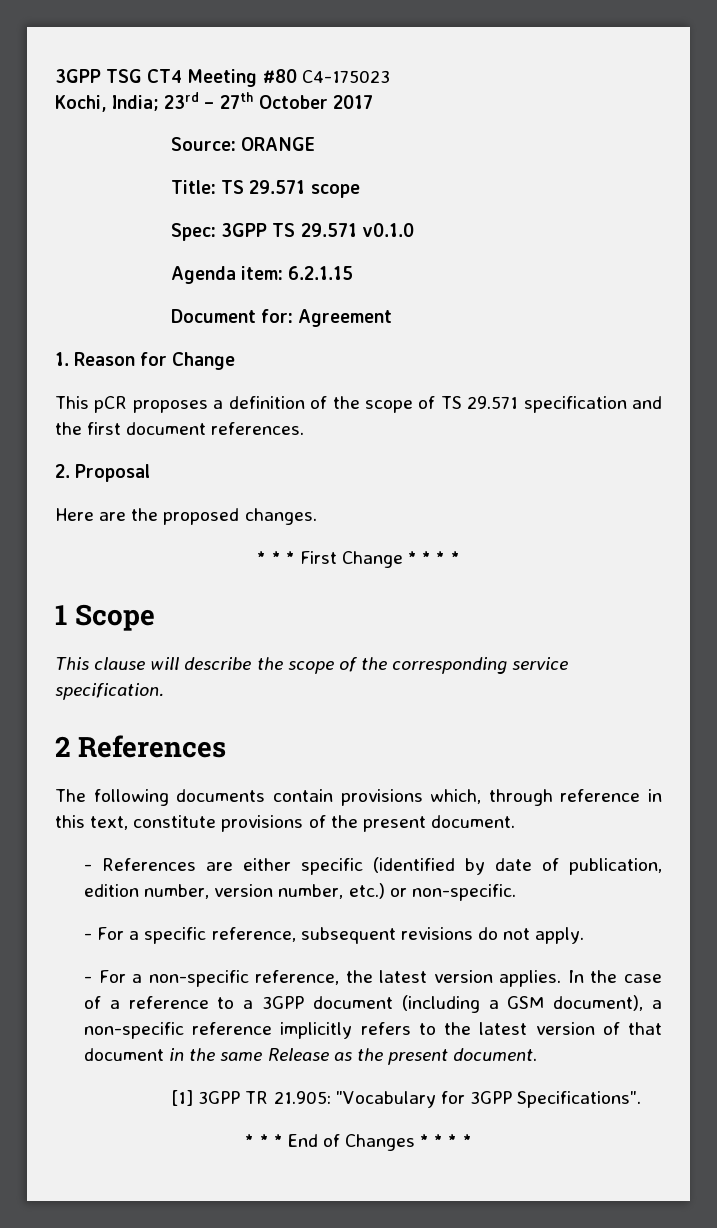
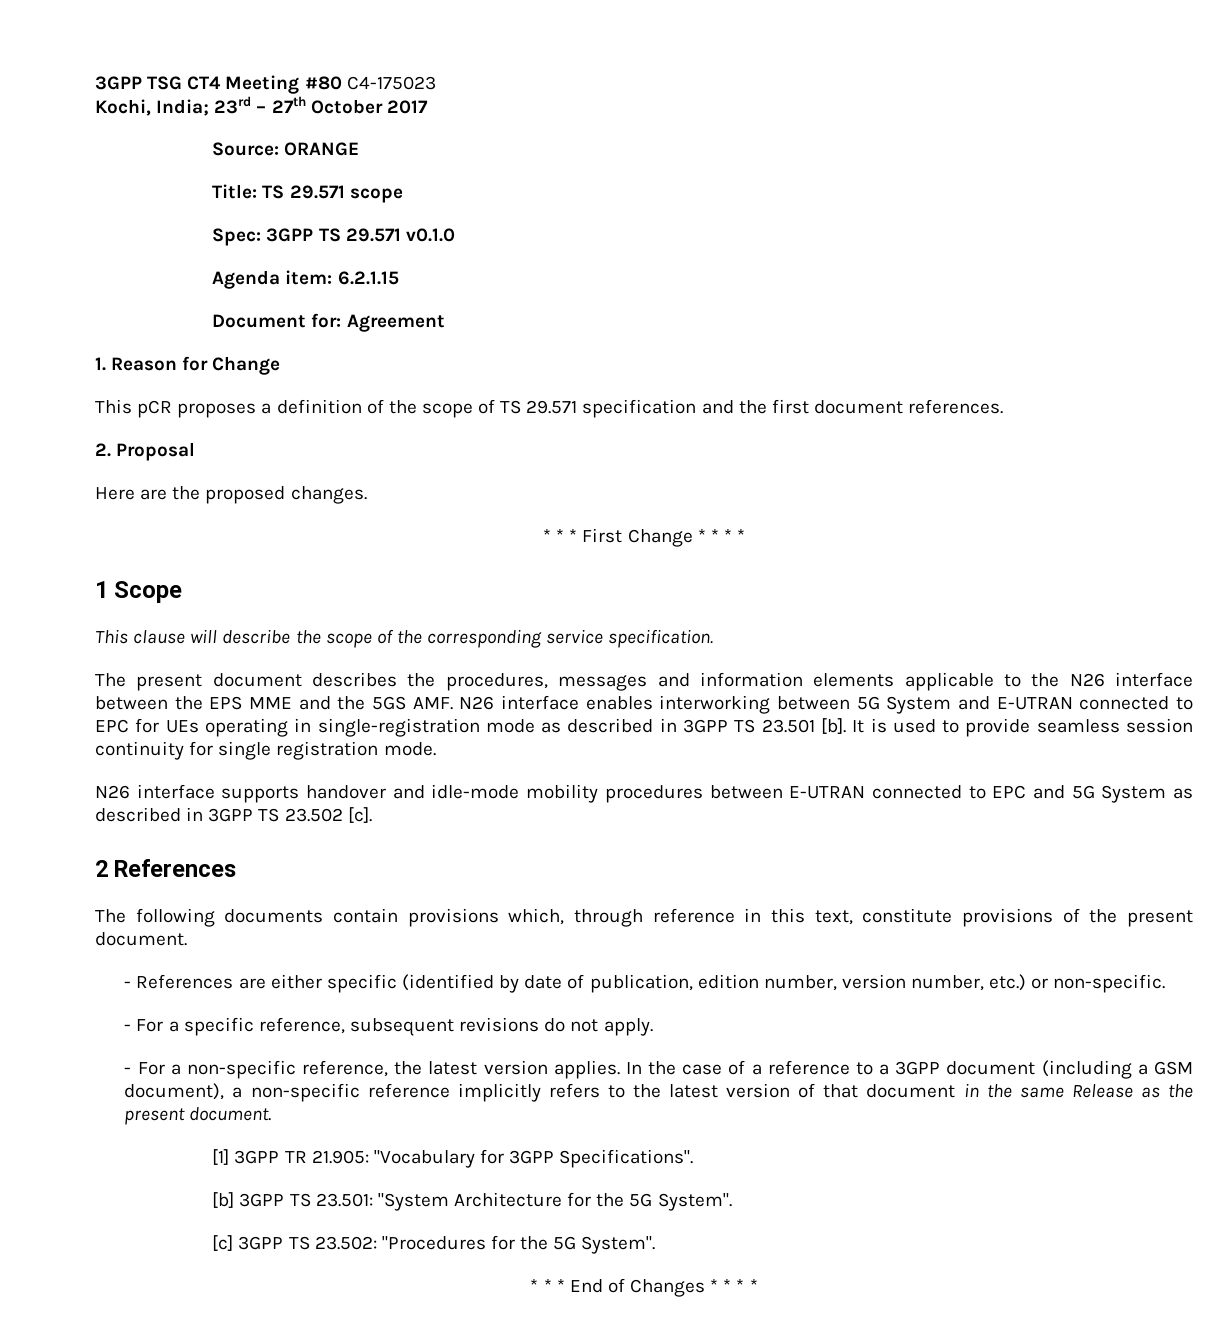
(164, 691) none -> [95,672,1194,691] [95,695,1193,714] [95,718,1193,737] [95,741,436,760] [95,784,1193,803] [95,807,372,823] // The present document describes the procedures, messages and information elements applicable to the N26 interface between the EPS MME and the 5GS AMF. N26 interface enables interworking between 5G System and E-UTRAN connected to EPC for UEs operating in single-registration mode as described in 3GPP TS 23.501 [b]. It is used to provide seamless session continuity for single registration mode. // N26 interface supports handover and idle-mode mobility procedures between E-UTRAN connected to EPC and 5G System as described in 3GPP TS 23.502 [c].
(642, 1099) none -> [212,1192,732,1211] [212,1235,656,1254] // [b] 3GPP TS 23.501: "System Architecture for the 5G System". // [c] 3GPP TS 23.502: "Procedures for the 5G System".

